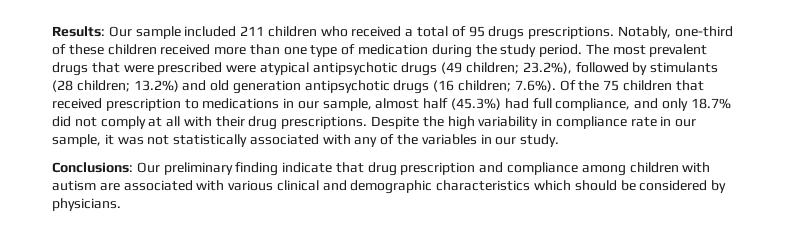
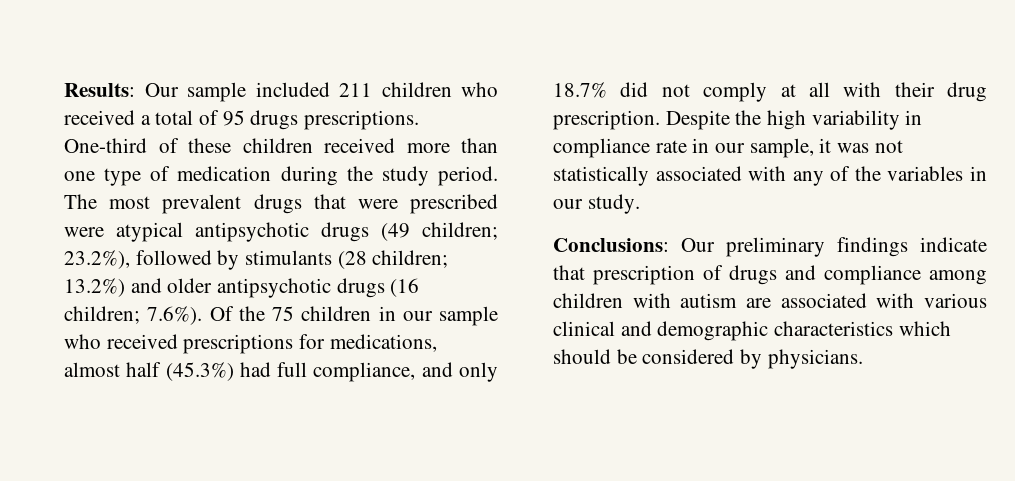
[617,26,733,39] Notably, one-third -> [64,138,147,153] One-third
[210,80,301,94] old generation -> [167,278,213,293] older
[675,80,704,91] [52,98,372,111] that received prescription to medications in our sample, -> [378,306,498,326] [64,334,437,354] in our sample who received prescriptions for medications,
[281,116,368,129] prescriptions. -> [553,110,660,130] prescription.
[235,162,279,176] finding -> [837,237,908,257] findings
[367,162,476,176] drug prescription -> [593,265,777,285] prescription of drugs

